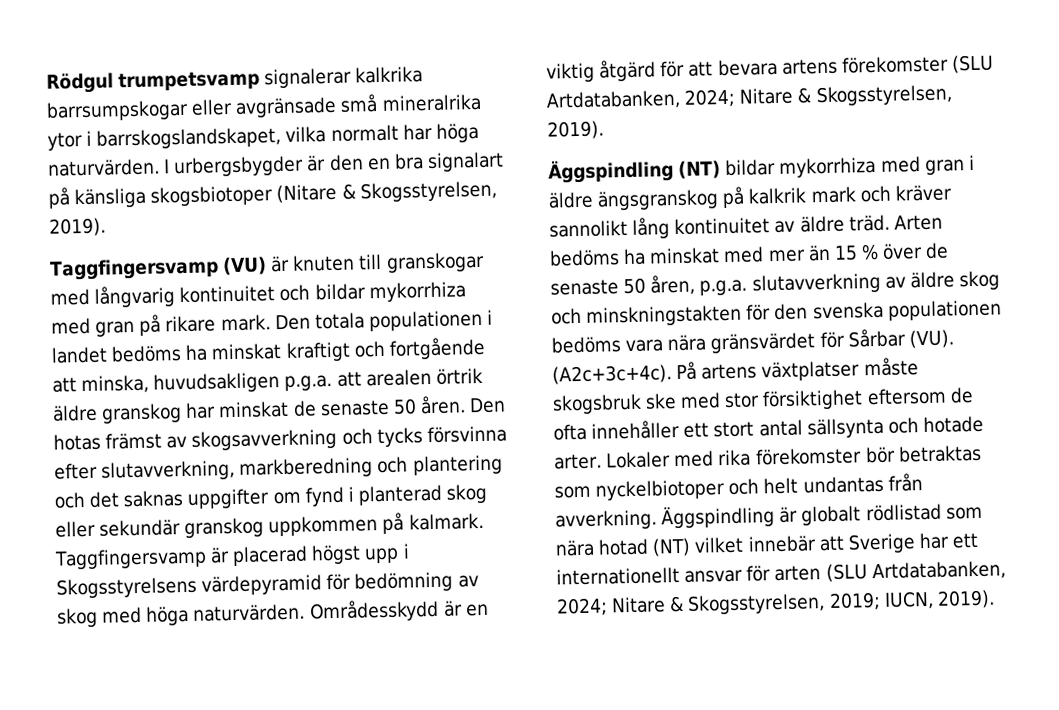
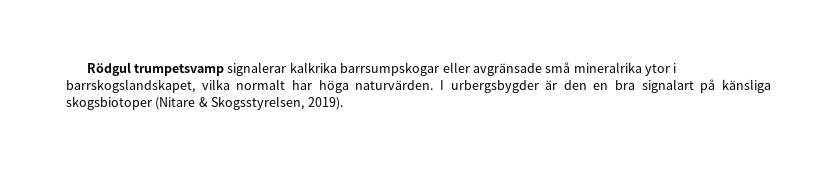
[49,251,485,281] [50,281,466,308] [51,309,494,337] [51,336,486,364] [52,367,483,395] [52,395,507,424] [53,425,507,451] [54,454,503,482] [54,483,488,509] [55,512,484,539] [54,543,410,570] [56,571,479,599] [57,598,489,628] [546,54,994,83] [546,84,953,111] [547,120,604,140] [548,154,975,184] [548,184,952,211] [549,214,943,239] [549,242,950,267] [550,270,1000,296] [551,299,1002,327] [551,328,954,354] [552,357,919,385] [552,387,974,415] [553,415,984,441] [554,444,982,470] [554,473,923,501] [555,503,983,531] [555,532,979,557] [556,560,1006,586] [556,589,995,617] // Taggfingersvamp (VU) är knuten till granskogar med långvarig kontinuitet och bildar mykorrhiza med gran på rikare mark. Den totala populationen i landet bedöms ha minskat kraftigt och fortgående att minska, huvudsakligen p.g.a. att arealen örtrik äldre granskog har minskat de senaste 50 åren. Den hotas främst av skogsavverkning och tycks försvinna efter slutavverkning, markberedning och plantering och det saknas uppgifter om fynd i planterad skog eller sekundär granskog uppkommen på kalmark. Taggfingersvamp är placerad högst upp i Skogsstyrelsens värdepyramid för bedömning av skog med höga naturvärden. Områdesskydd är en viktig åtgärd för att bevara artens förekomster (SLU Artdatabanken, 2024; Nitare & Skogsstyrelsen, 2019). // Äggspindling (NT) bildar mykorrhiza med gran i äldre ängsgranskog på kalkrik mark och kräver sannolikt lång kontinuitet av äldre träd. Arten bedöms ha minskat med mer än 15 % över de senaste 50 åren, p.g.a. slutavverkning av äldre skog och minskningstakten för den svenska populationen bedöms vara nära gränsvärdet för Sårbar (VU). (A2c+3c+4c). På artens växtplatser måste skogsbruk ske med stor försiktighet eftersom de ofta innehåller ett stort antal sällsynta och hotade arter. Lokaler med rika förekomster bör betraktas som nyckelbiotoper och helt undantas från avverkning. Äggspindling är globalt rödlistad som nära hotad (NT) vilket innebär att Sverige har ett internationellt ansvar för arten (SLU Artdatabanken, 2024; Nitare & Skogsstyrelsen, 2019; IUCN, 2019). -> (343, 103) none

